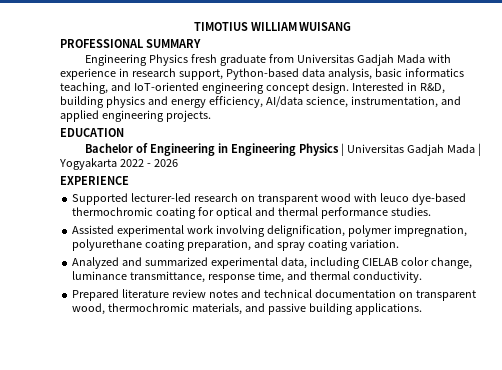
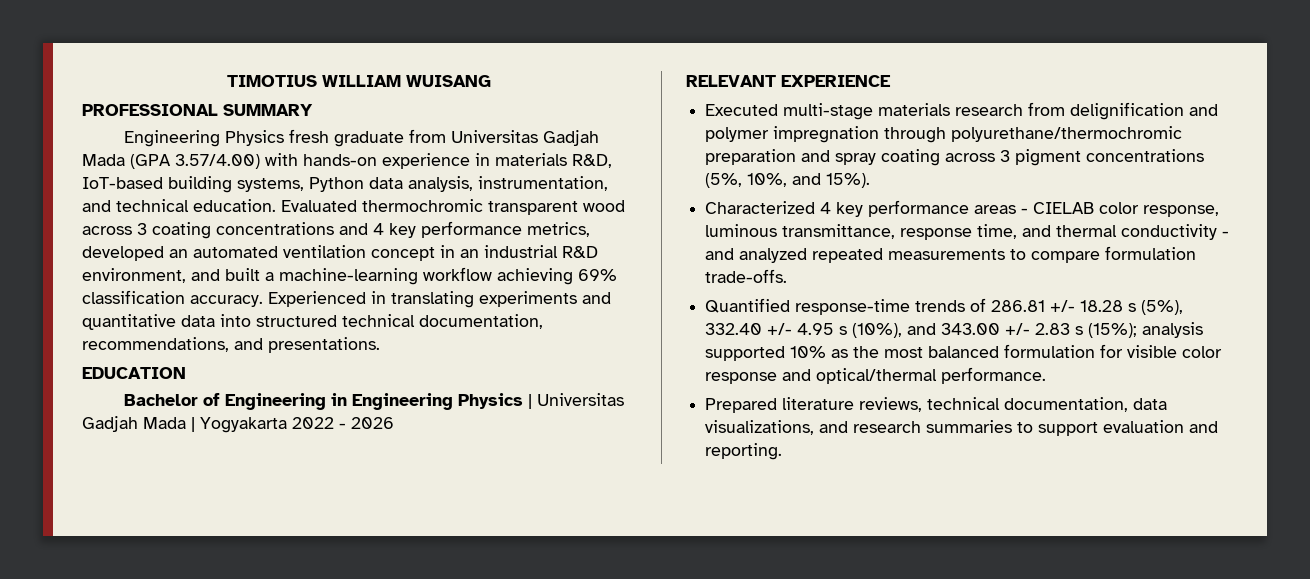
[427,54,451,63] [60,68,464,80] [60,82,445,94] [60,96,461,108] [60,110,211,122] with experience in research support, Python-based data analysis, basic informatics teaching, and IoT-oriented engineering concept design. Interested in R&D, building physics and energy efficiency, AI/data science, instrumentation, and applied engineering projects. -> [130,153,612,169] [82,176,608,193] [82,199,625,215] [82,221,590,239] [82,245,598,261] [82,267,617,285] [82,290,611,308] [82,314,543,330] [82,337,380,353] (GPA 3.57/4.00) with hands-on experience in materials R&D, IoT-based building systems, Python data analysis, instrumentation, and technical education. Evaluated thermochromic transparent wood across 3 coating concentrations and 4 key performance metrics, developed an automated ventilation concept in an industrial R&D environment, and built a machine-learning workflow achieving 69% classification accuracy. Experienced in translating experiments and quantitative data into structured technical documentation, recommendations, and presentations.
(178, 163) none -> [686,75,776,87] RELEVANT
[72,193,466,205] [72,207,431,219] [72,225,467,237] [72,239,399,251] [72,257,472,269] [72,271,128,280] Supported lecturer-led research on transparent wood with leuco dye-based thermochromic coating for optical and thermal performance studies. // Assisted experimental work involving delignification, polymer impregnation, polyurethane coating preparation, and spray coating variation. // Analyzed and summarized experimental data, including CIELAB color change, luminance -> [705,102,1219,120] [705,126,1183,143] [705,149,1205,166] [705,173,871,188] [705,200,1220,217] [705,224,778,237] Executed multi-stage materials research from delignification and polymer impregnation through polyurethane/thermochromic preparation and spray coating across 3 pigment concentrations (5%, 10%, and 15%). // Characterized 4 key performance areas - CIELAB color response, luminous
[352,271,422,283] [72,289,476,301] [72,303,422,315] conductivity. // Prepared literature review notes and technical documentation on transparent wood, thermochromic materials, and passive building applications. -> [1121,224,1230,240] [705,246,1197,263] [705,269,788,283] [705,298,1184,315] [705,322,1204,338] [705,344,1223,361] [705,367,1047,384] [705,397,1168,413] [705,420,1219,436] [705,443,783,460] conductivity - and analyzed repeated measurements to compare formulation trade-offs. // Quantified response-time trends of 286.81 +/- 18.28 s (5%), 332.40 +/- 4.95 s (10%), and 343.00 +/- 2.83 s (15%); analysis supported 10% as the most balanced formulation for visible color response and optical/thermal performance. // Prepared literature reviews, technical documentation, data visualizations, and research summaries to support evaluation and reporting.

